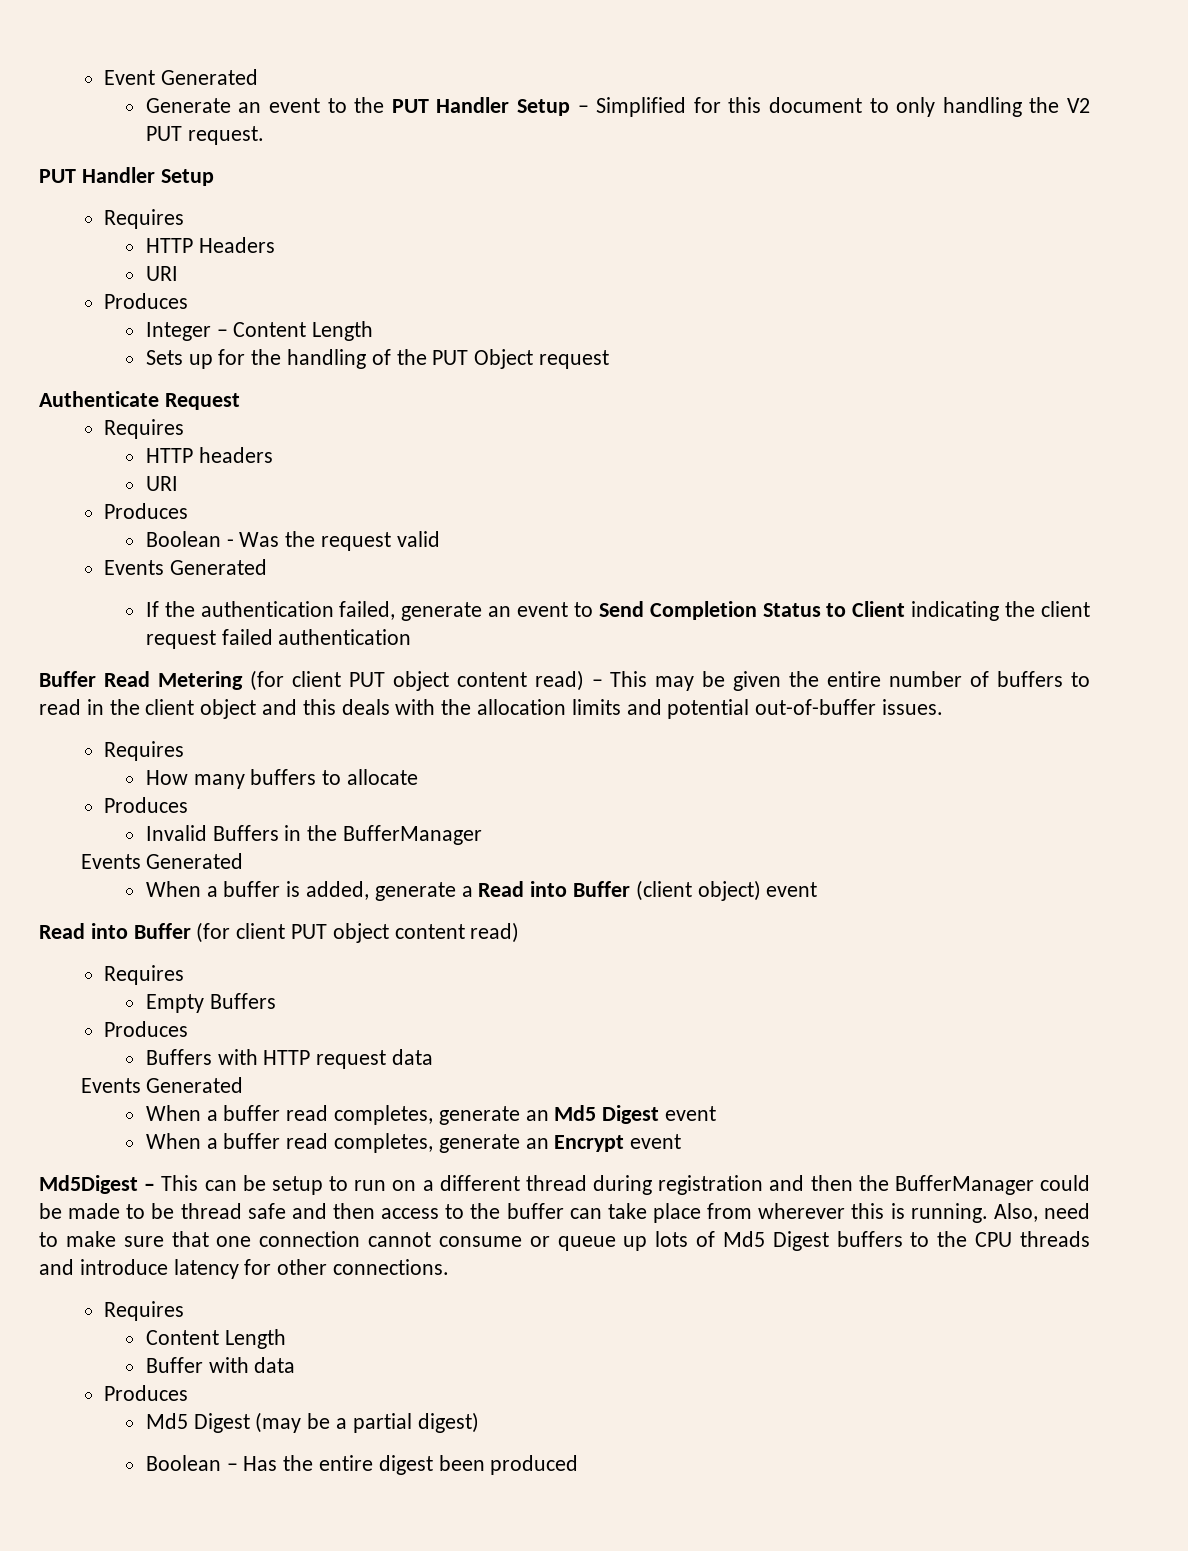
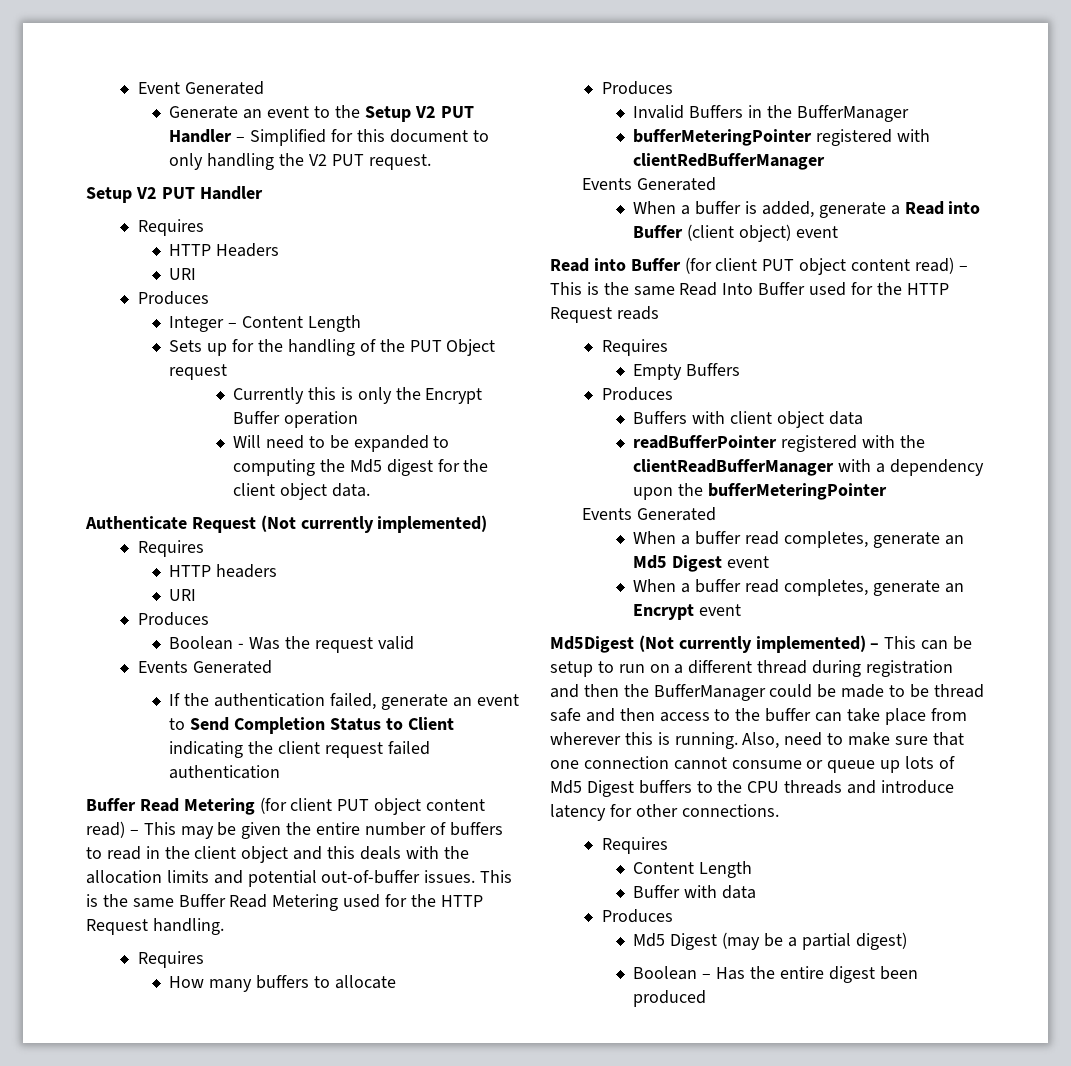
[391,97,570,116] PUT Handler Setup -> [364,106,474,122] [169,129,233,143] Setup V2 PUT Handler
[39,167,214,186] PUT Handler Setup -> [86,186,263,203] Setup V2 PUT Handler
(609, 359) none -> [233,387,483,404] [233,411,359,428] [233,435,450,452] [233,459,489,476] [233,483,370,500] // Currently this is only the Encrypt Buffer operation // Will need to be expanded to computing the Md5 digest for the client object data.
(240, 401) none -> [260,515,488,533] (Not currently implemented)
(944, 707) none -> [480,870,513,883] [86,894,483,911] [86,918,224,935] This is the same Buffer Read Metering used for the HTTP Request handling.
(482, 835) none -> [633,129,931,146] [633,153,826,170] // bufferMeteringPointer registered with clientRedBufferManager
(520, 932) none -> [958,265,968,271] [550,282,949,296] [550,306,659,323] – This is the same Read Into Buffer used for the HTTP Request reads
[263,1049,433,1069] HTTP request data -> [730,411,863,428] [633,435,926,452] [633,459,985,476] [633,483,888,500] client object data // readBufferPointer registered with the clientReadBufferManager with a dependency upon the bufferMeteringPointer
(138, 1184) none -> [638,635,866,653] (Not currently implemented)

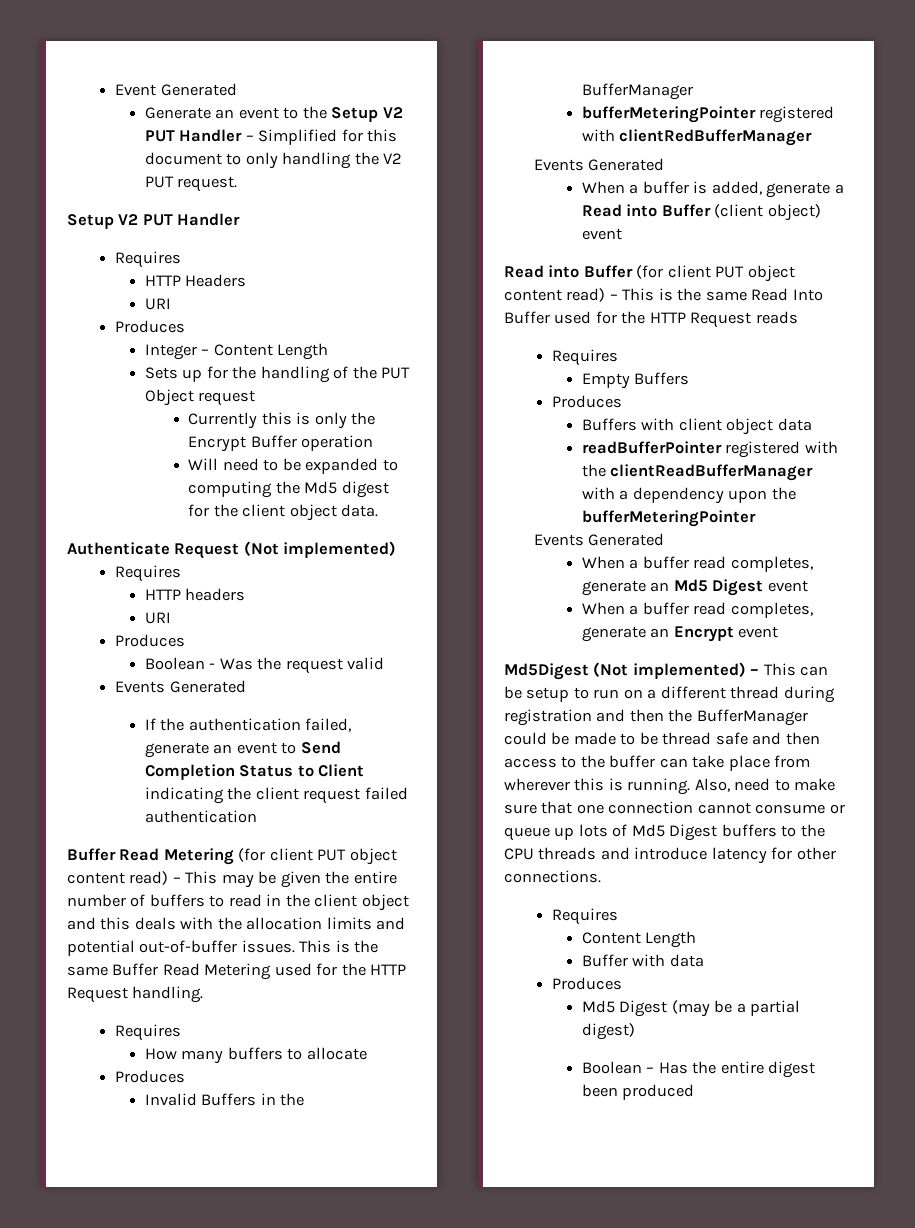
[300,516,374,533] currently -> (279, 548) none
[678,636,752,653] currently -> (629, 669) none

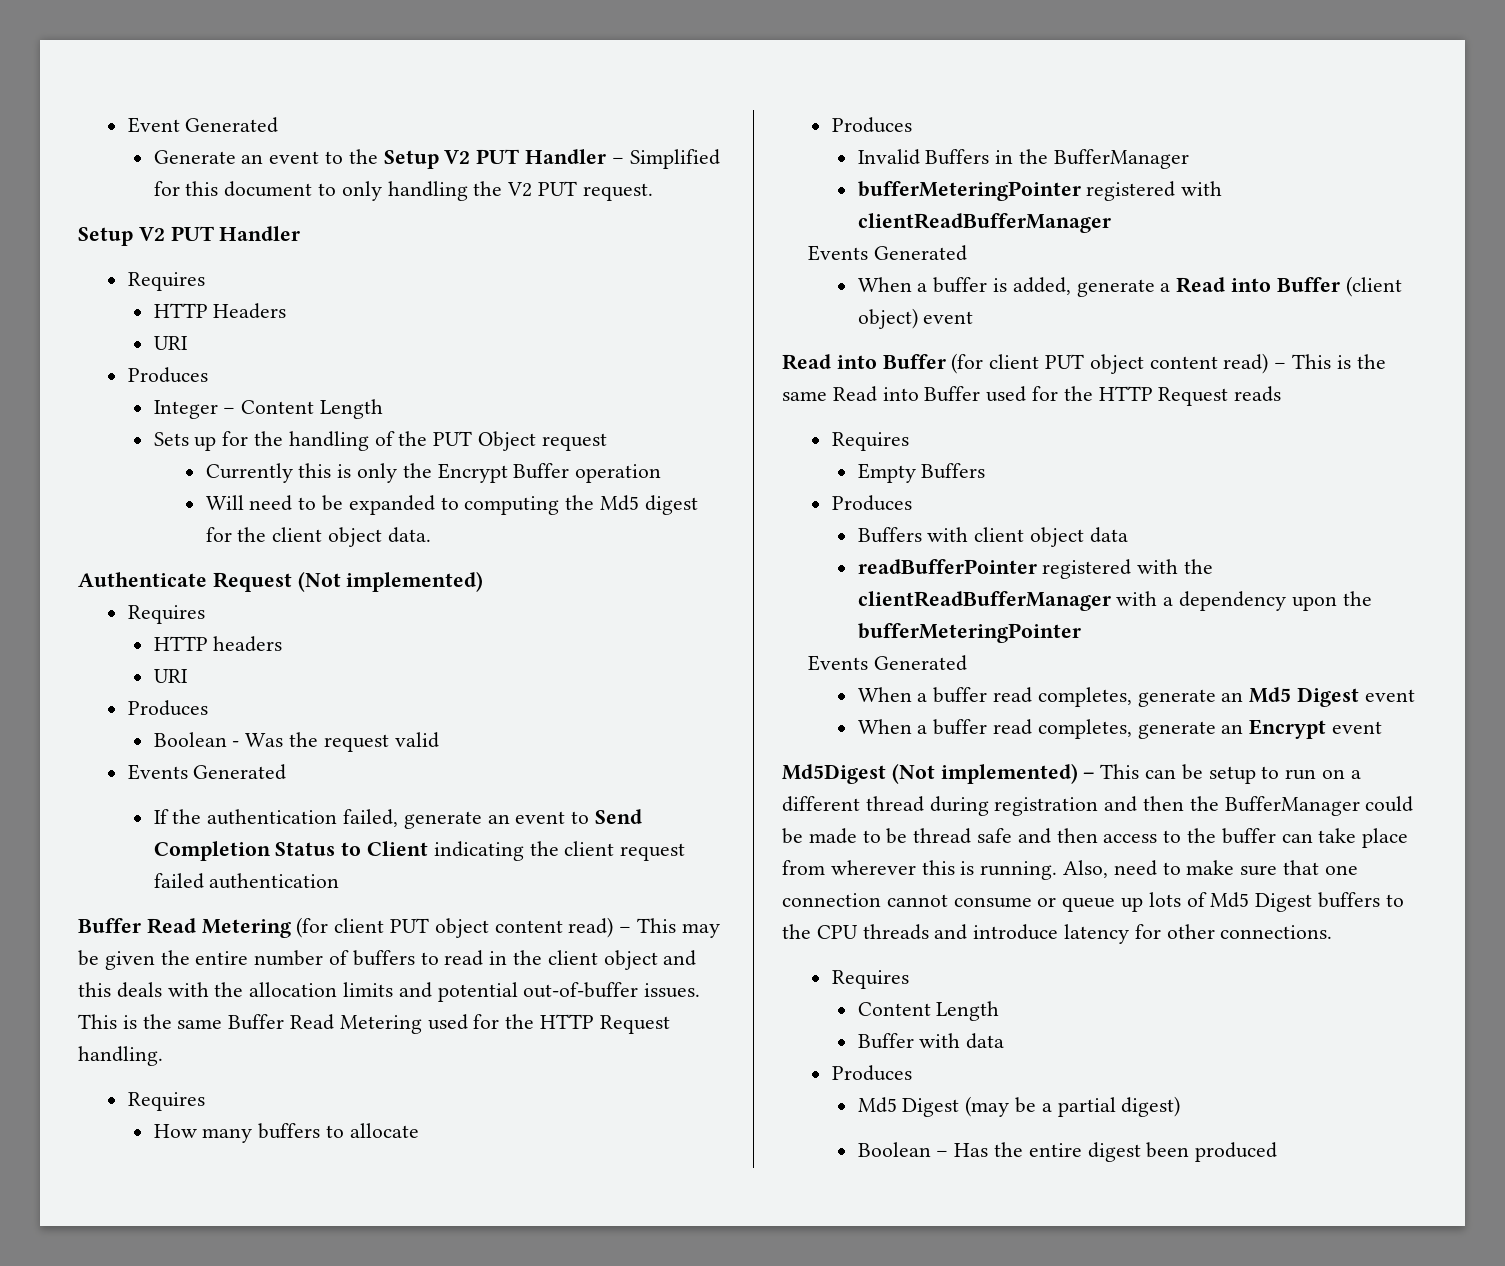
[619,129,813,146] clientRedBufferManager -> [857,213,1111,233] clientReadBufferManager
[792,289,823,301] Into -> [882,387,919,401] into

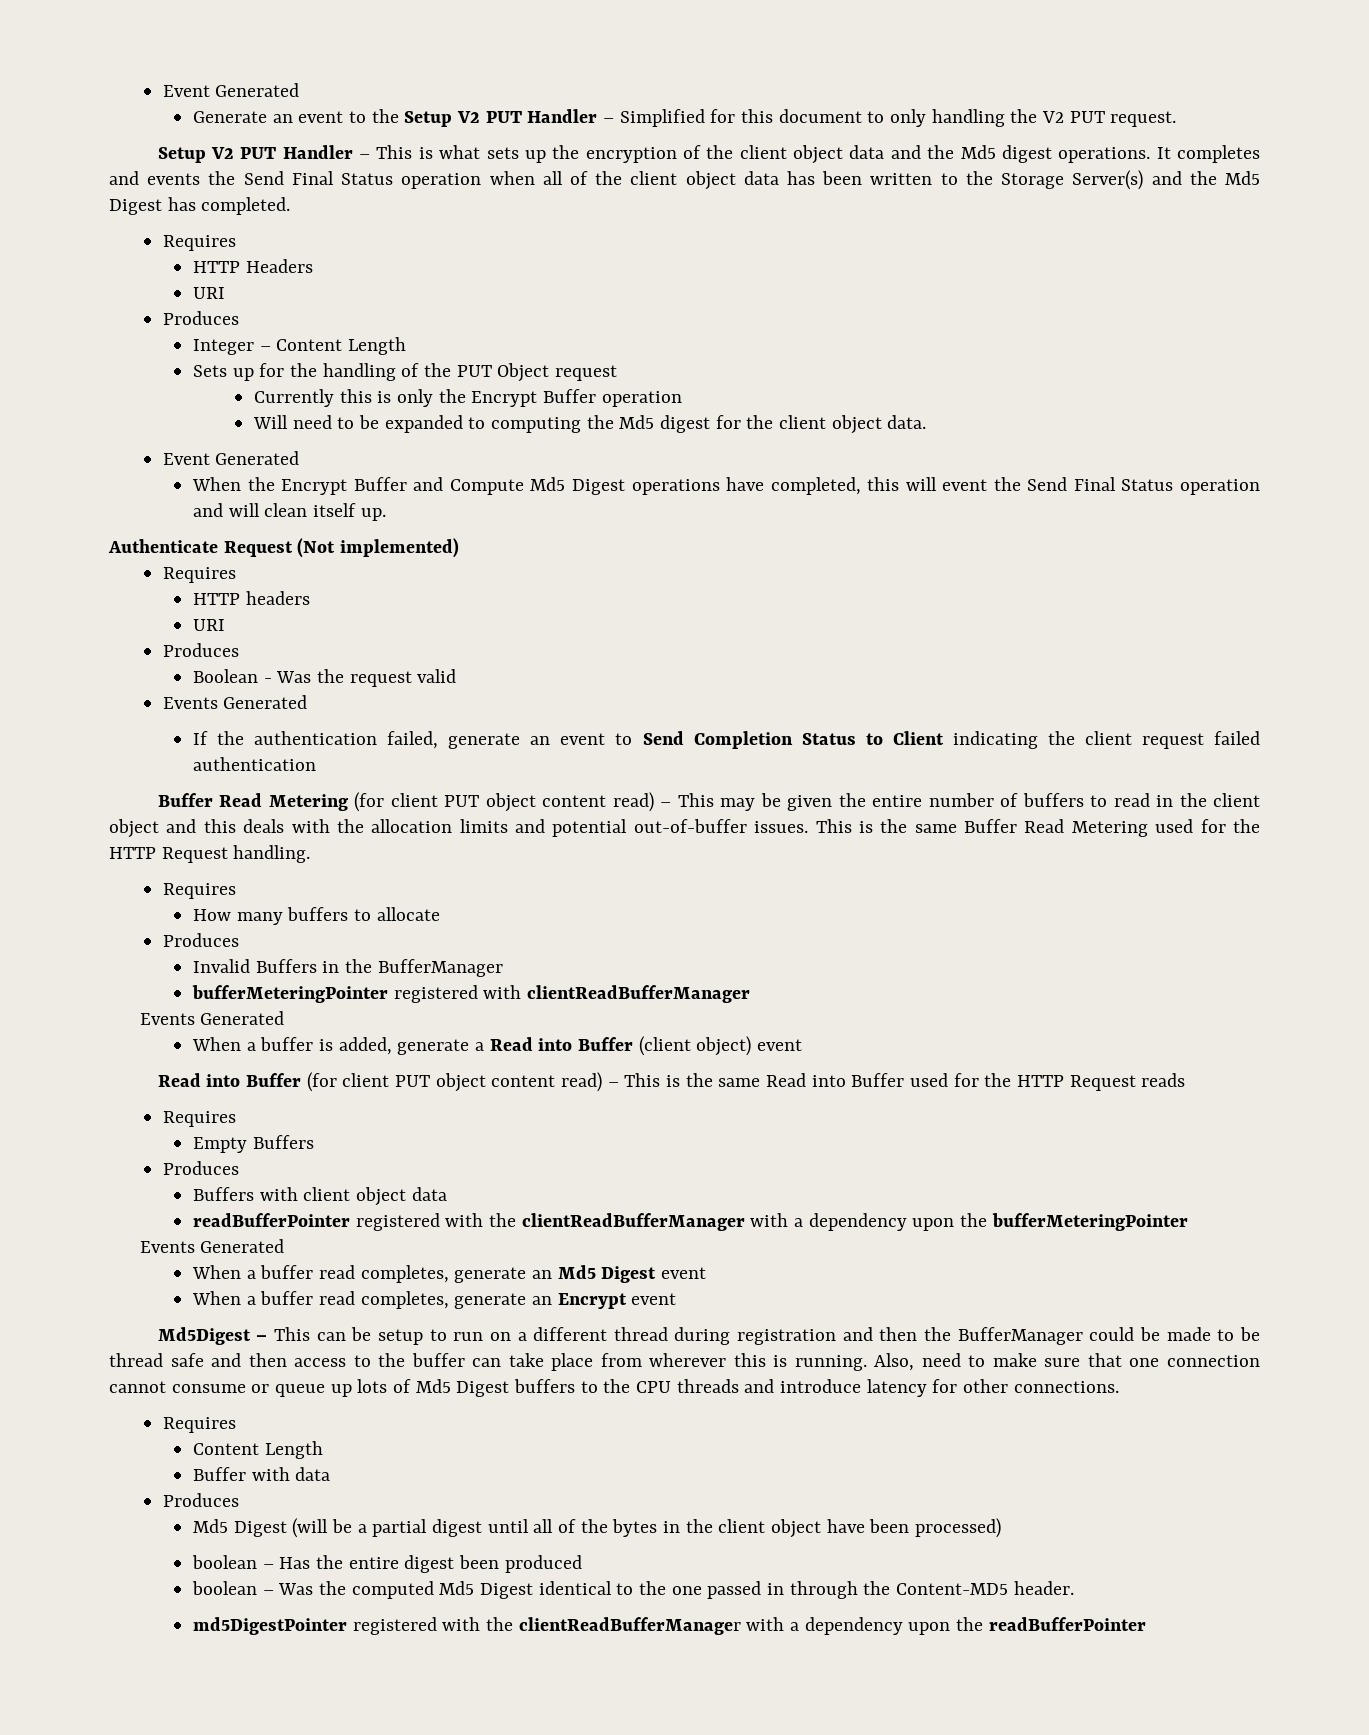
(301, 233) none -> [359,145,1260,164] [109,170,1261,190] [109,197,291,215] – This is what sets up the encryption of the client object data and the Md5 digest operations. It completes and events the Send Final Status operation when all of the client object data has been written to the Storage Server(s) and the Md5 Digest has completed.
(431, 535) none -> [162,451,300,465] [192,477,1260,495] [193,503,386,521] // Event Generated // When the Encrypt Buffer and Compute Md5 Digest operations have completed, this will event the Send Final Status operation and will clean itself up.
[891,763,1078,784] (Not implemented) -> (251, 1336) none
[965,1096,1010,1117] (may -> [292,1518,329,1538] (will
[1121,1096,1181,1117] [857,1142,931,1157] digest) // Boolean -> [432,1518,1002,1538] [192,1555,258,1569] digest until all of the bytes in the client object have been processed) // boolean
(1278, 1152) none -> [192,1581,1074,1599] [193,1617,1146,1635] // boolean – Was the computed Md5 Digest identical to the one passed in through the Content-MD5 header. // md5DigestPointer registered with the clientReadBufferManager with a dependency upon the readBufferPointer

